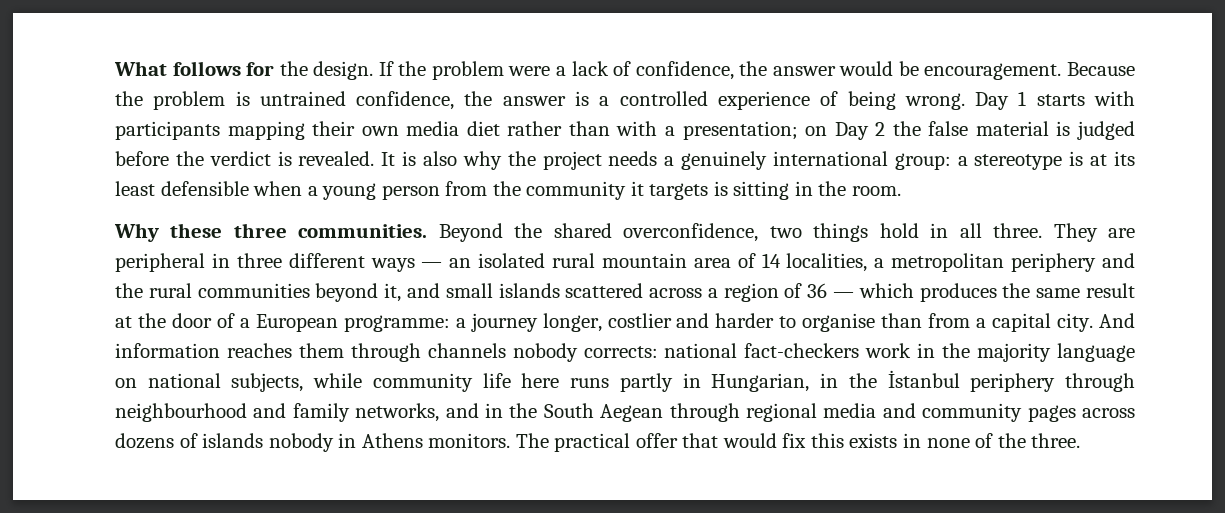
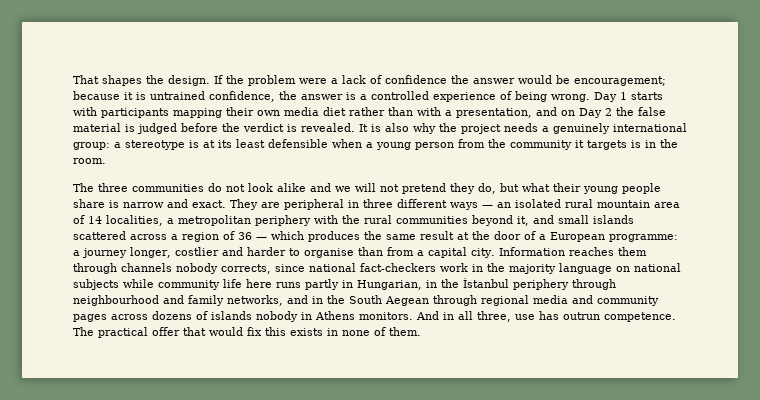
[114,61,275,76] What follows for -> [73,75,142,86] That shapes
[635,61,734,80] confidence, -> [385,75,447,84] confidence
[924,62,1135,80] [115,91,226,110] encouragement. Because the problem -> [574,76,666,86] [73,91,133,100] encouragement; because it
[682,121,798,140] presentation; -> [456,107,557,118] presentation, and
[733,181,790,200] sitting -> (641, 144) none
[114,223,1043,242] Why these three communities. Beyond the shared overconfidence, two things hold in all three. -> [73,183,661,194] [73,199,226,208] The three communities do not look alike and we will not pretend they do, but what their young people share is narrow and exact.
[1102,253,1135,268] and -> [314,215,338,224] with
[1099,313,1136,328] [115,343,220,358] And information -> [498,247,565,256] Information
[583,346,658,358] corrects: -> [221,264,305,274] corrects, since
[231,373,304,392] subjects, -> [73,279,119,290] subjects
(511, 440) none -> [416,311,676,322] And in all three, use has outrun competence.
[997,433,1081,448] the three. -> [389,327,421,336] them.

